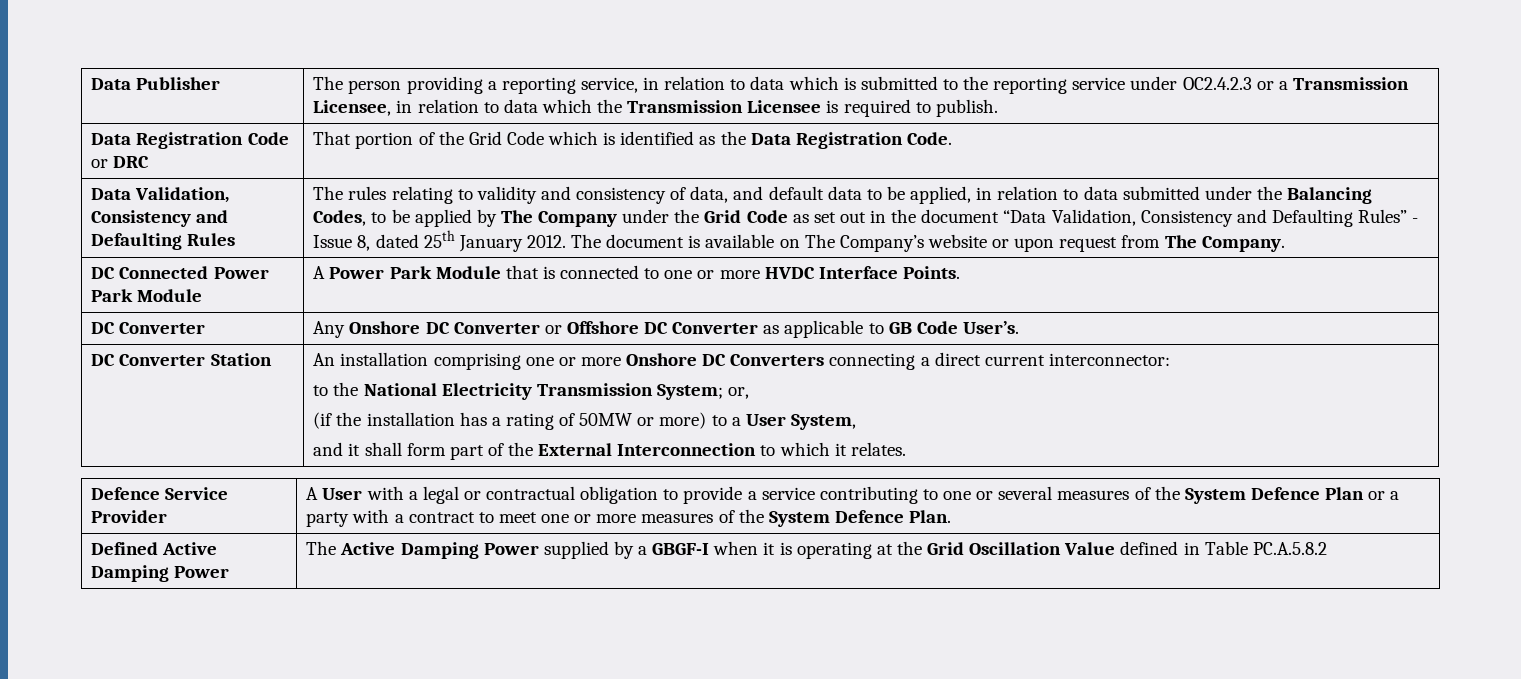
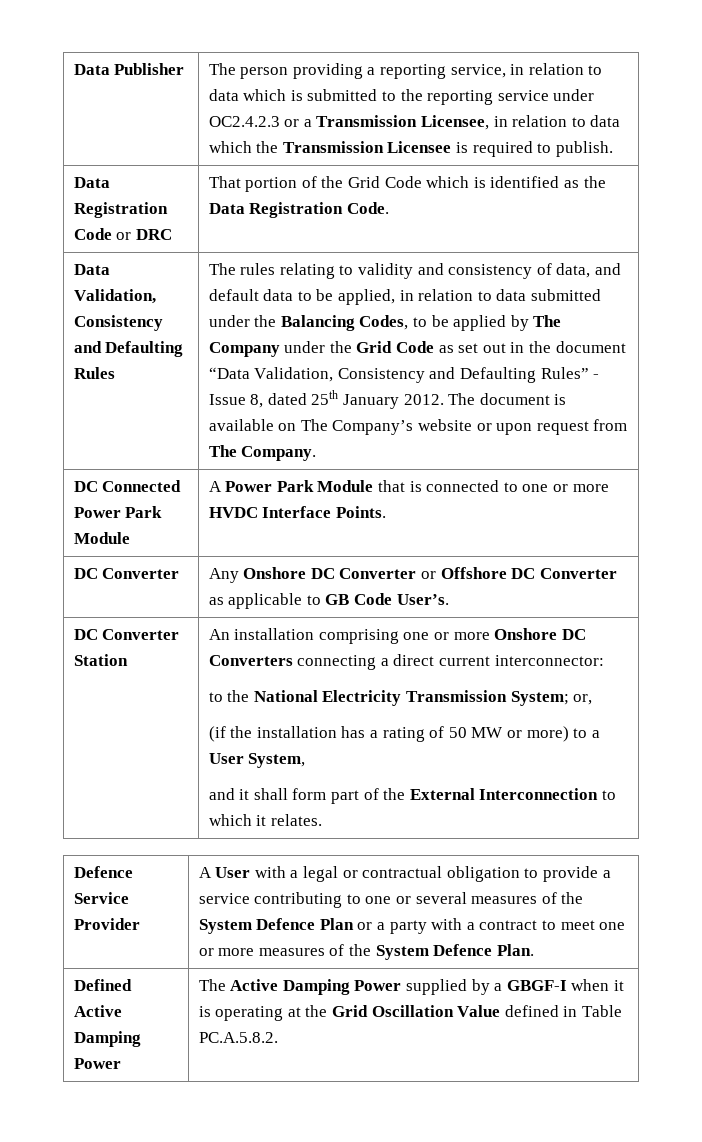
[579,413,633,426] 50MW -> [448,727,504,738] 50 MW
[1252,542,1327,555] PC.A.5.8.2 -> [198,1032,278,1043] PC.A.5.8.2.

